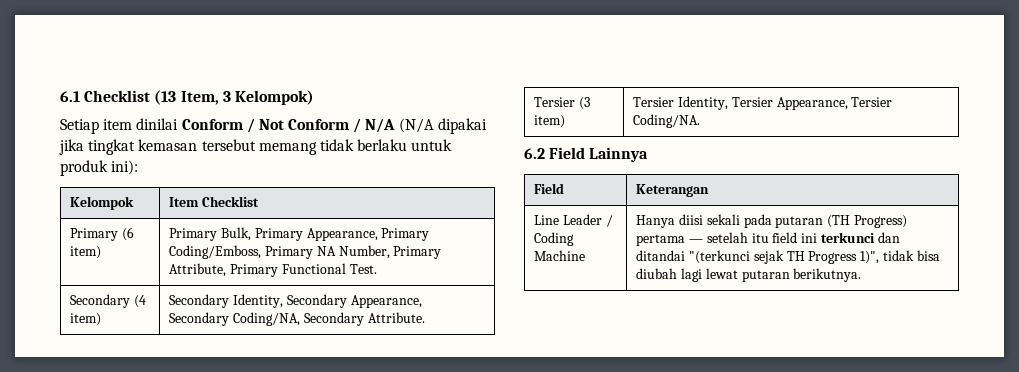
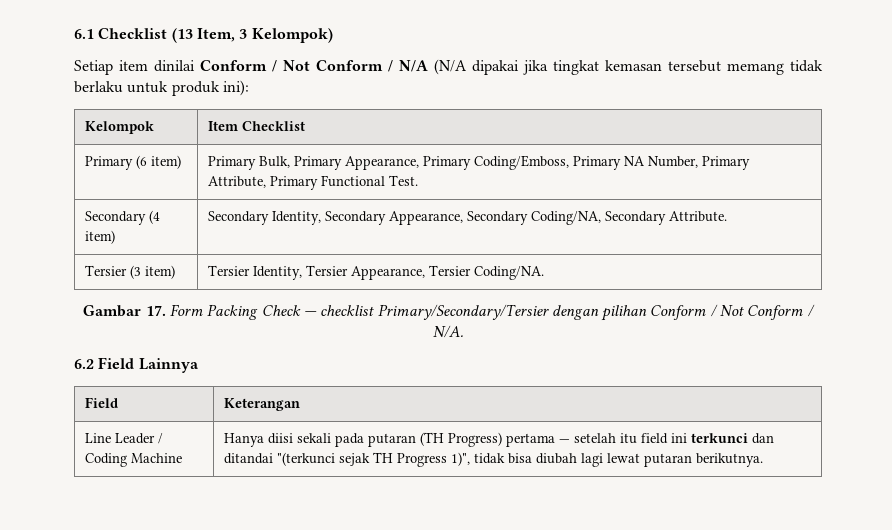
(701, 121) none -> [83,304,815,321] [432,325,464,338] // Gambar 17. Form Packing Check — checklist Primary/Secondary/Tersier dengan pilihan Conform / Not Conform / N/A.

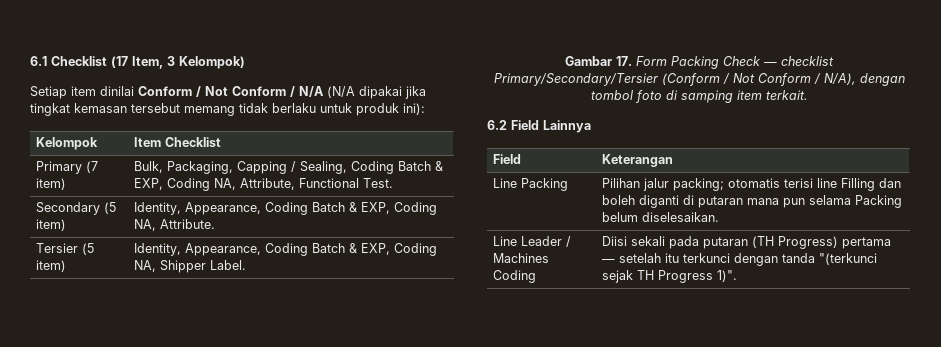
[171,28,193,43] (13 -> [111,56,128,68] (17
[136,155,182,169] [208,155,751,170] [208,176,319,190] (6 item) | Primary Bulk, Primary Appearance, Primary Coding/Emboss, Primary NA Number, Primary Attribute, Primary -> [85,161,98,173] [35,178,66,190] [133,161,443,174] [133,178,295,191] (7 item) | Bulk, Packaging, Capping / Sealing, Coding Batch & EXP, Coding NA, Attribute,
[149,210,161,224] [85,230,116,244] [208,211,667,225] (4 item) | Secondary Identity, Secondary Appearance, Secondary Coding/NA, Secondary -> [103,202,116,214] [35,219,66,231] [133,202,437,215] [133,219,156,231] (5 item) | Identity, Appearance, Coding Batch & EXP, Coding NA,
[130,265,176,279] [208,265,545,280] (3 item) | Tersier Identity, Tersier Appearance, Tersier Coding/NA. -> [81,243,94,255] [35,260,66,272] [133,243,437,256] [133,260,246,273] (5 item) | Identity, Appearance, Coding Batch & EXP, Coding NA, Shipper Label.
[551,304,815,321] [432,325,464,338] dengan pilihan Conform / Not Conform / N/A. -> [661,73,905,86] [590,90,808,103] (Conform / Not Conform / N/A), dengan tombol foto di samping item terkait.
(301, 404) none -> [492,178,568,191] [601,178,901,191] [601,195,902,208] [601,212,719,222] // Line Packing | Pilihan jalur packing; otomatis terisi line Filling dan boleh diganti di putaran mana pun selama Packing belum diselesaikan.
[85,453,183,467] [224,433,294,447] Coding Machine | Hanya diisi -> [492,253,549,263] [492,270,536,283] [601,236,627,246] Machines Coding | Diisi
[641,433,775,444] [224,452,764,467] field ini terkunci dan ditandai "(terkunci sejak TH Progress 1)", tidak bisa diubah lagi lewat putaran berikutnya. -> [682,253,877,266] [601,270,737,283] terkunci dengan tanda "(terkunci sejak TH Progress 1)".

